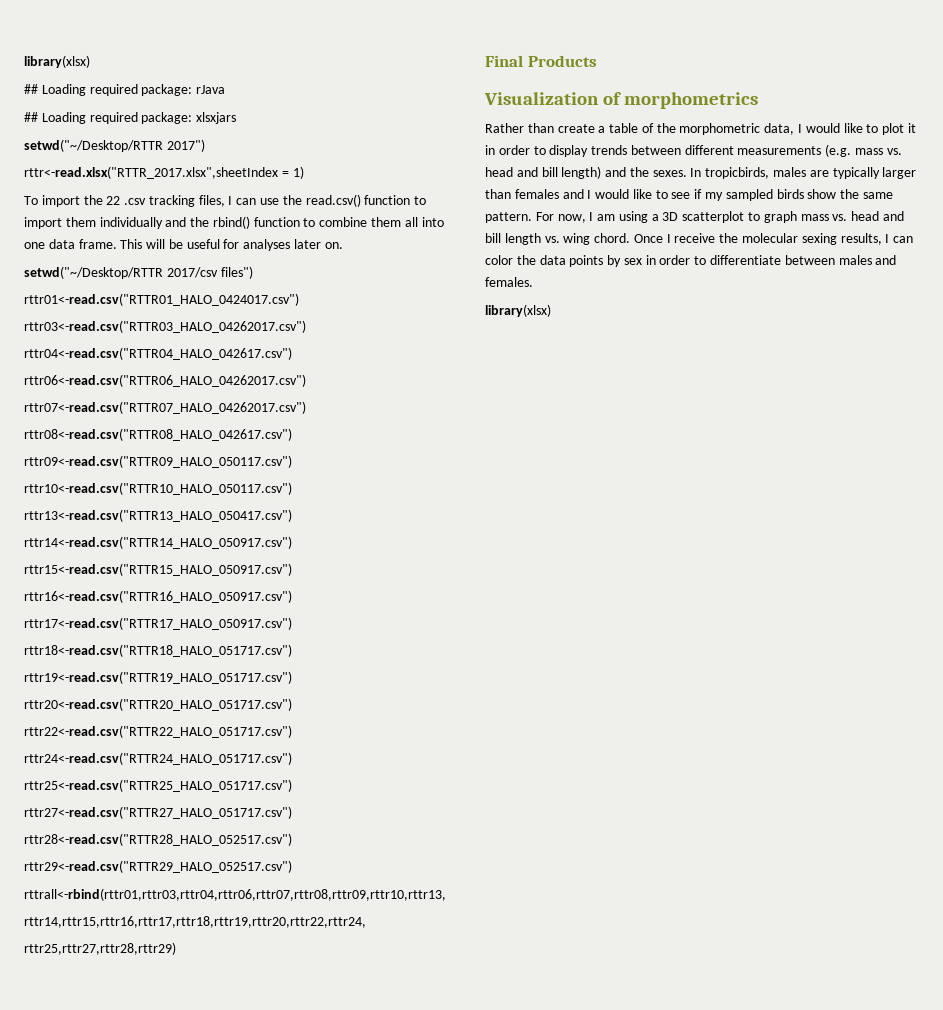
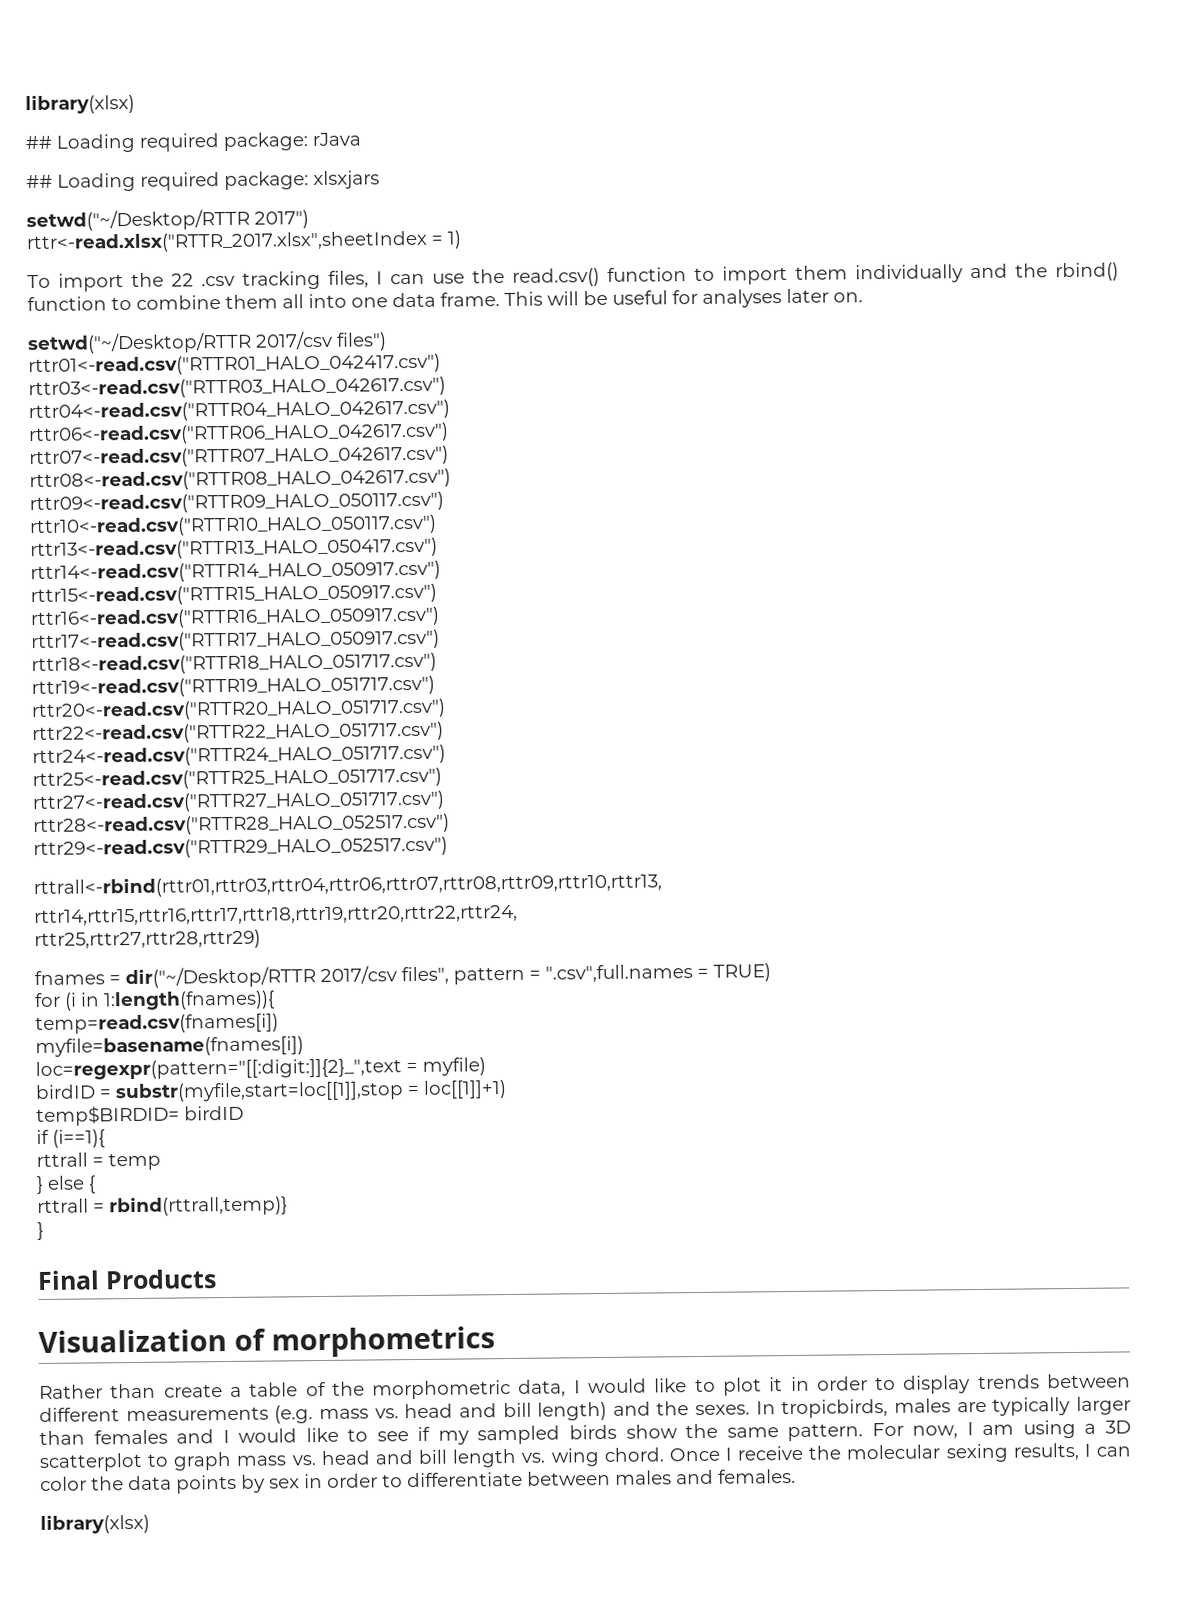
[24,293,299,306] [24,320,306,333] rttr01<-read.csv("RTTR01_HALO_0424017.csv") // rttr03<-read.csv("RTTR03_HALO_04262017.csv") -> [28,353,441,377] [28,376,446,400] rttr01<-read.csv("RTTR01_HALO_042417.csv") // rttr03<-read.csv("RTTR03_HALO_042617.csv")
[24,374,306,387] [24,401,306,414] rttr06<-read.csv("RTTR06_HALO_04262017.csv") // rttr07<-read.csv("RTTR07_HALO_04262017.csv") -> [28,422,449,446] [29,445,449,469] rttr06<-read.csv("RTTR06_HALO_042617.csv") // rttr07<-read.csv("RTTR07_HALO_042617.csv")
(176, 948) none -> [34,963,771,989] [34,990,275,1011] [35,1013,279,1035] [35,1036,304,1058] [35,1057,486,1081] [35,1080,507,1103] [36,1104,244,1127] [36,1129,105,1148] [36,1152,161,1171] [36,1175,96,1195] [37,1195,288,1217] [37,1221,44,1241] // fnames = dir("~/Desktop/RTTR 2017/csv files", pattern = ".csv",full.names = TRUE) // for (i in 1:length(fnames)){ // temp=read.csv(fnames[i]) // myfile=basename(fnames[i]) // loc=regexpr(pattern="[[:digit:]]{2}_",text = myfile) // birdID = substr(myfile,start=loc[[1]],stop = loc[[1]]+1) // temp$BIRDID= birdID // if (i==1){ // rttrall = temp // } else { // rttrall = rbind(rttrall,temp)} // }

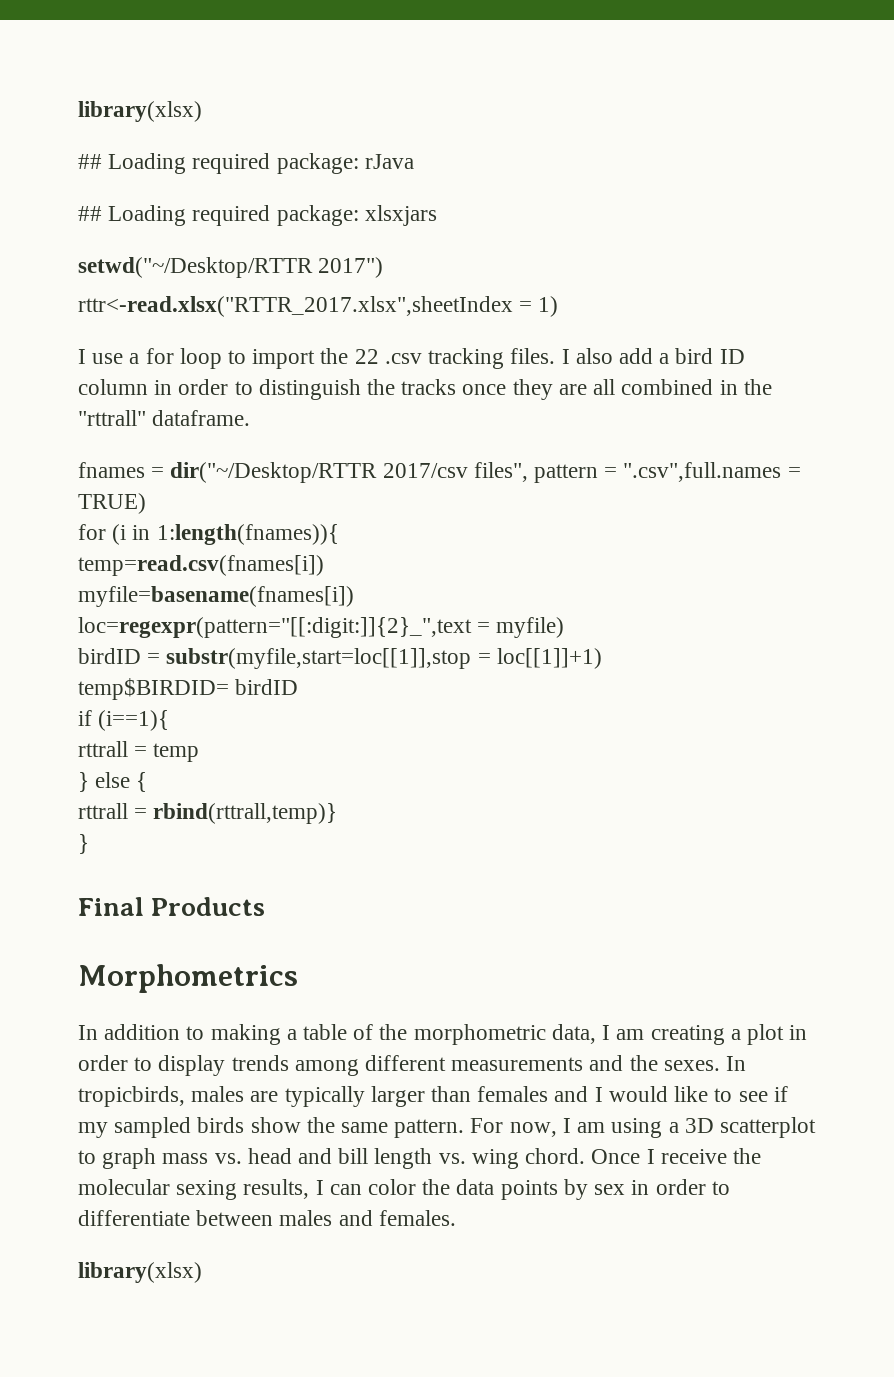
[27,274,51,289] To -> [78,348,247,369] I use a for loop to
[328,262,1119,288] [27,288,863,312] [27,330,387,355] [28,353,441,377] [28,376,446,400] [28,399,450,423] [28,422,449,446] [29,445,449,469] [29,468,451,492] [29,491,444,515] [29,514,437,538] [30,537,438,561] [30,560,441,584] [30,583,437,607] [30,606,440,630] [31,629,440,653] [31,652,437,676] [31,675,435,699] [31,698,446,722] [32,721,444,745] [32,744,446,768] [32,767,442,791] [32,790,444,814] [33,813,450,837] [33,836,448,860] [33,872,662,899] [34,904,518,927] [34,929,261,951] files, I can use the read.csv() function to import them individually and the rbind() function to combine them all into one data frame. This will be useful for analyses later on. // setwd("~/Desktop/RTTR 2017/csv files") // rttr01<-read.csv("RTTR01_HALO_042417.csv") // rttr03<-read.csv("RTTR03_HALO_042617.csv") // rttr04<-read.csv("RTTR04_HALO_042617.csv") // rttr06<-read.csv("RTTR06_HALO_042617.csv") // rttr07<-read.csv("RTTR07_HALO_042617.csv") // rttr08<-read.csv("RTTR08_HALO_042617.csv") // rttr09<-read.csv("RTTR09_HALO_050117.csv") // rttr10<-read.csv("RTTR10_HALO_050117.csv") // rttr13<-read.csv("RTTR13_HALO_050417.csv") // rttr14<-read.csv("RTTR14_HALO_050917.csv") // rttr15<-read.csv("RTTR15_HALO_050917.csv") // rttr16<-read.csv("RTTR16_HALO_050917.csv") // rttr17<-read.csv("RTTR17_HALO_050917.csv") // rttr18<-read.csv("RTTR18_HALO_051717.csv") // rttr19<-read.csv("RTTR19_HALO_051717.csv") // rttr20<-read.csv("RTTR20_HALO_051717.csv") // rttr22<-read.csv("RTTR22_HALO_051717.csv") // rttr24<-read.csv("RTTR24_HALO_051717.csv") // rttr25<-read.csv("RTTR25_HALO_051717.csv") // rttr27<-read.csv("RTTR27_HALO_051717.csv") // rttr28<-read.csv("RTTR28_HALO_052517.csv") // rttr29<-read.csv("RTTR29_HALO_052517.csv") // rttrall<-rbind(rttr01,rttr03,rttr04,rttr06,rttr07,rttr08,rttr09,rttr10,rttr13, // rttr14,rttr15,rttr16,rttr17,rttr18,rttr19,rttr20,rttr22,rttr24, // rttr25,rttr27,rttr28,rttr29) -> [510,348,745,364] [78,379,772,400] [78,410,251,426] files. I also add a bird ID column in order to distinguish the tracks once they are all combined in the "rttrall" dataframe.
[38,1326,495,1358] [39,1383,223,1400] Visualization of morphometrics // Rather than create -> [78,964,298,993] [78,1024,281,1045] Morphometrics // In addition to making
[588,1377,784,1396] would like to plot it -> [616,1024,784,1045] am creating a plot
[1046,1373,1131,1389] between -> [294,1059,359,1076] among
[274,1401,608,1424] (e.g. mass vs. head and bill length) -> (584, 1064) none

